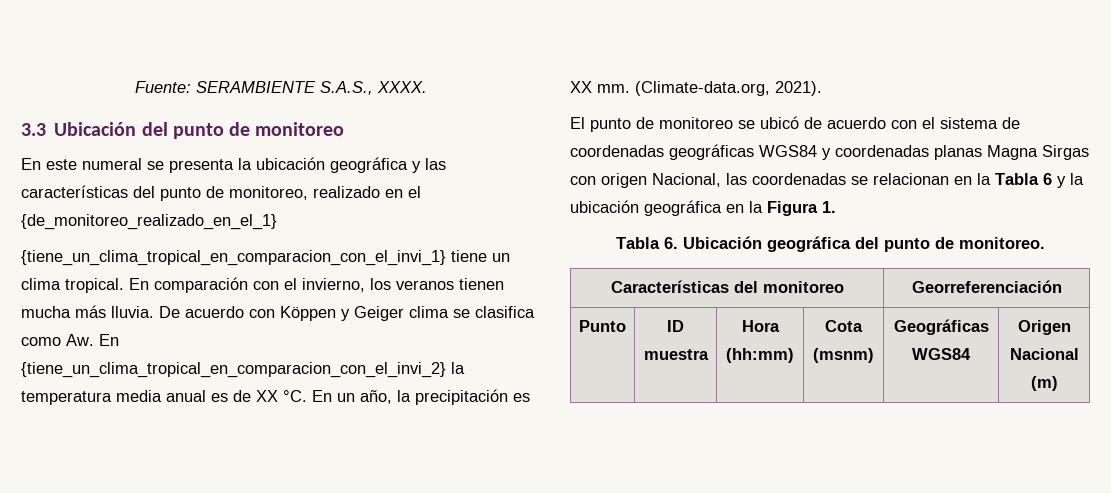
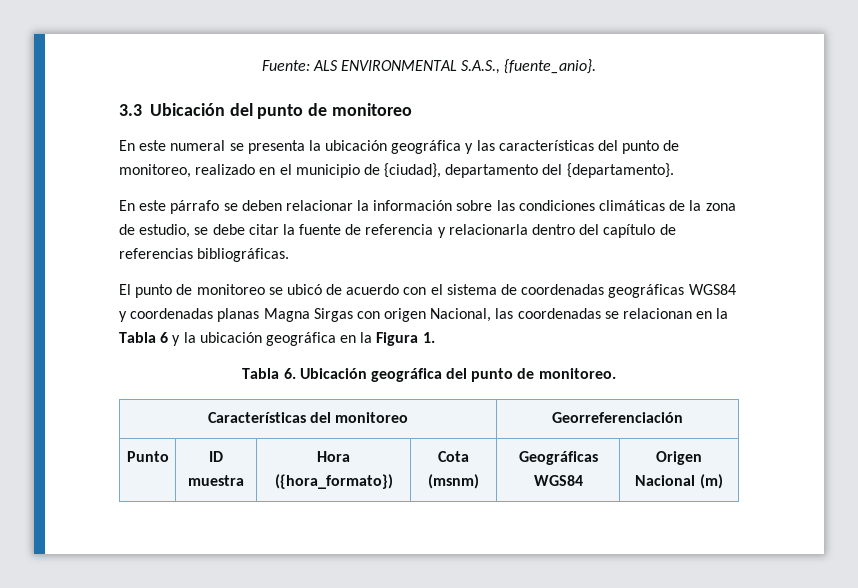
[196,81,427,95] SERAMBIENTE S.A.S., XXXX. -> [312,59,597,74] ALS ENVIRONMENTAL S.A.S., {fuente_anio}.
[21,214,277,230] [21,250,510,266] [21,277,504,293] [21,305,535,321] [21,334,119,346] [21,362,465,378] [21,389,530,405] [570,81,822,96] {de_monitoreo_realizado_en_el_1} // {tiene_un_clima_tropical_en_comparacion_con_el_invi_1} tiene un clima tropical. En comparación con el invierno, los veranos tienen mucha más lluvia. De acuerdo con Köppen y Geiger clima se clasifica como Aw. En {tiene_un_clima_tropical_en_comparacion_con_el_invi_2} la temperatura media anual es de XX °C. En un año, la precipitación es XX mm. (Climate-data.org, 2021). -> [295,163,674,178] [119,200,736,214] [119,224,676,238] [119,248,290,262] municipio de {ciudad}, departamento del {departamento}. // En este párrafo se deben relacionar la información sobre las condiciones climáticas de la zona de estudio, se debe citar la fuente de referencia y relacionarla dentro del capítulo de referencias bibliográficas.
[726,348,794,363] (hh:mm) -> [274,474,393,489] ({hora_formato})

